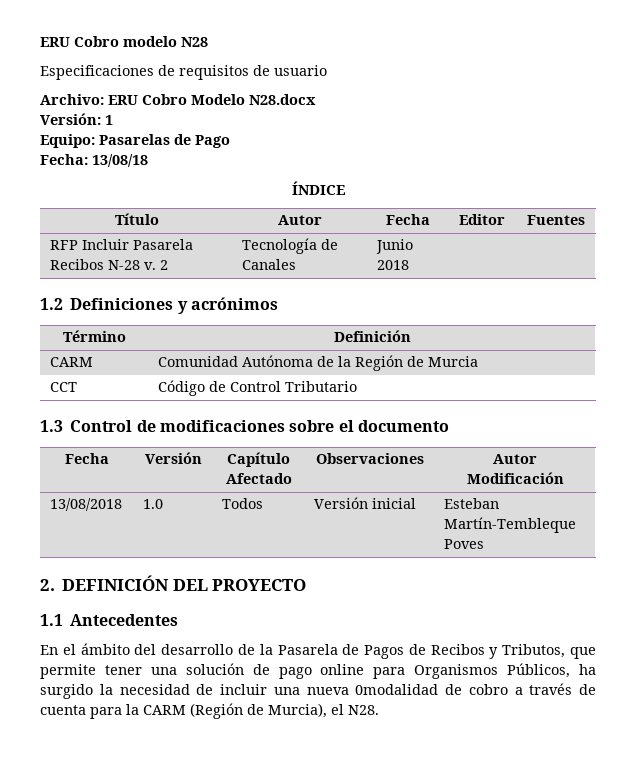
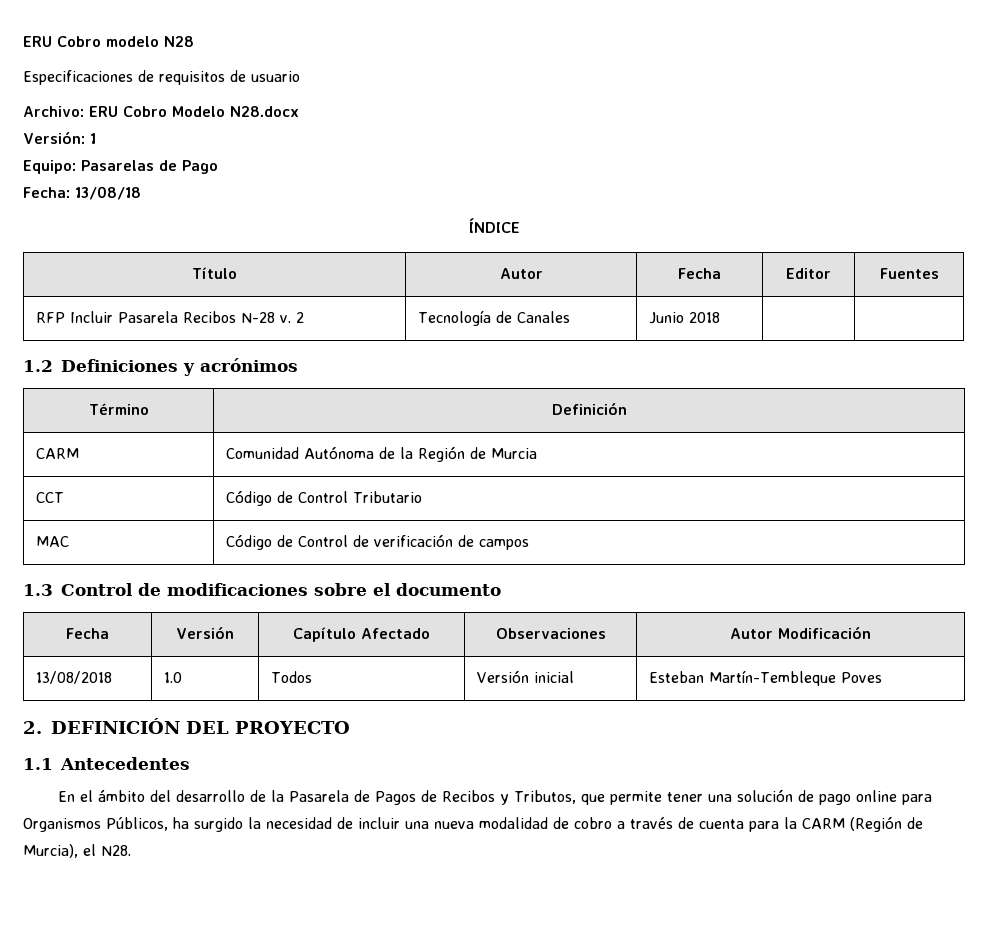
(358, 386) none -> [35,536,69,547] [225,534,529,550] // MAC | Código de Control de verificación de campos
[355,684,439,695] 0modalidad -> [479,817,548,829] modalidad

